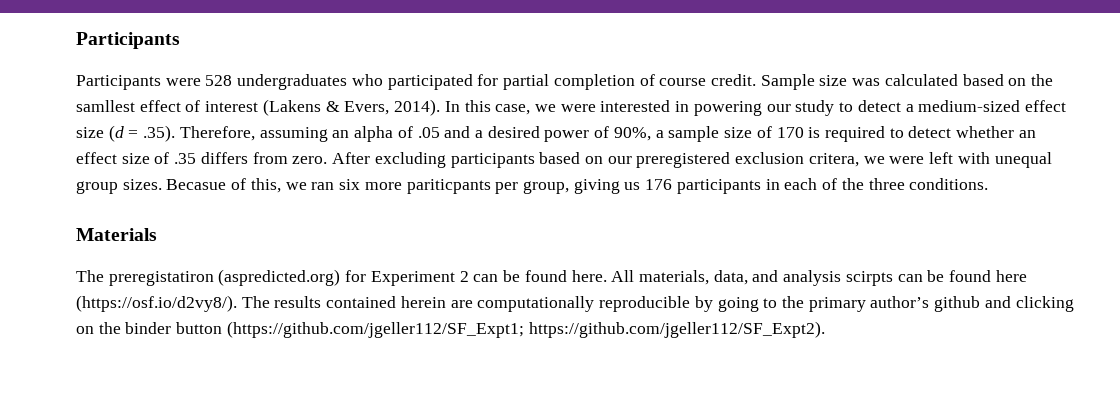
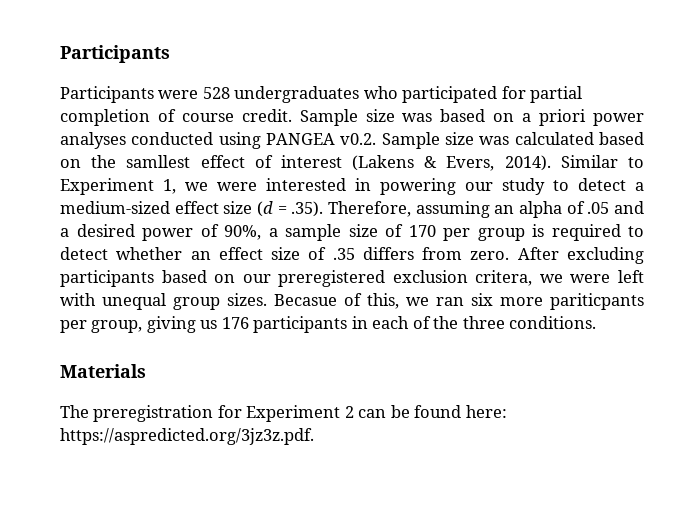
(881, 82) none -> [440,109,645,126] [60,132,510,149] based on a priori power analyses conducted using PANGEA v0.2. Sample size was
[444,100,531,115] In this case, -> [560,155,644,168] [60,178,176,195] Similar to Experiment 1,
(804, 132) none -> [443,228,525,241] per group
[108,269,341,286] preregistatiron (aspredicted.org) -> [93,405,214,422] preregistration
[571,270,1027,286] [76,295,1074,312] [76,321,825,338] here. All materials, data, and analysis scirpts can be found here (https://osf.io/d2vy8/). The results contained herein are computationally reproducible by going to the primary author’s github and clicking on the binder button (https://github.com/jgeller112/SF_Expt1; https://github.com/jgeller112/SF_Expt2). -> [465,405,507,418] [60,428,314,445] here: https://aspredicted.org/3jz3z.pdf.

